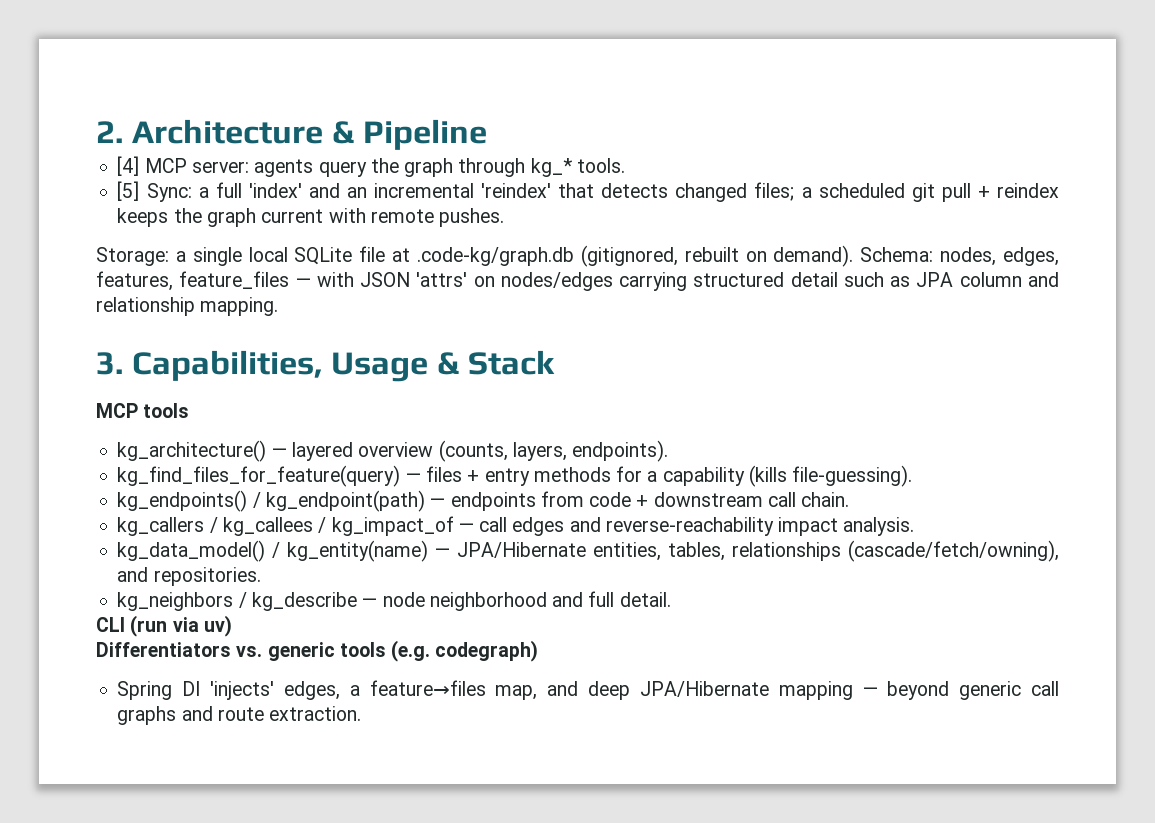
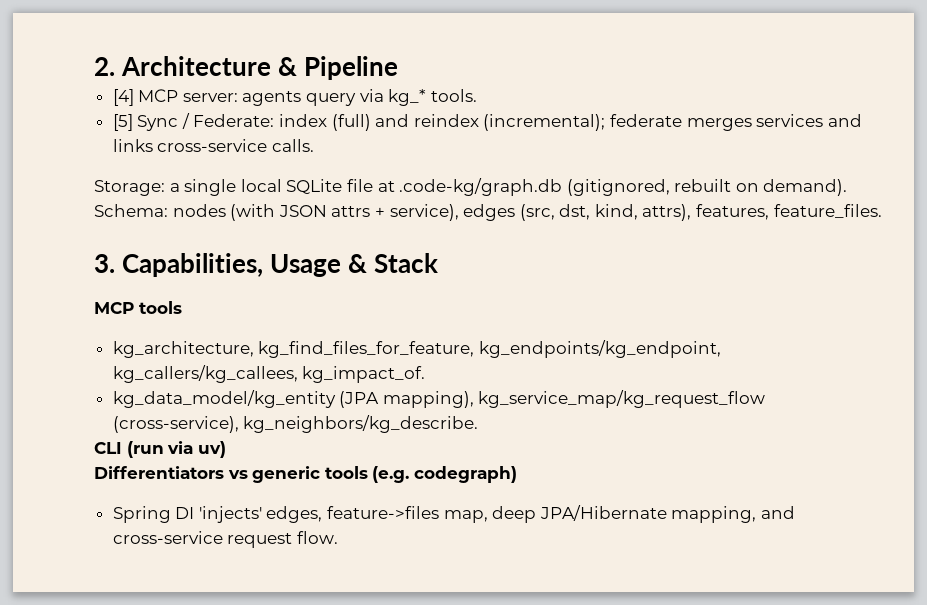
[370,158,526,177] the graph through -> [359,89,384,102] via
[146,182,1059,202] [117,208,505,227] Sync: a full 'index' and an incremental 'reindex' that detects changed files; a scheduled git pull + reindex keeps the graph current with remote pushes. -> [137,113,862,131] [112,139,314,152] Sync / Federate: index (full) and reindex (incremental); federate merges services and links cross-service calls.
[940,247,1059,266] [96,271,1059,291] [96,297,279,316] nodes, edges, features, feature_files — with JSON 'attrs' on nodes/edges carrying structured detail such as JPA column and relationship mapping. -> [172,204,882,221] nodes (with JSON attrs + service), edges (src, dst, kind, attrs), features, feature_files.
[117,440,669,462] [117,465,913,487] [117,490,850,512] [117,516,915,536] [117,540,1059,562] [117,567,261,586] [117,591,671,611] kg_architecture() — layered overview (counts, layers, endpoints). // kg_find_files_for_feature(query) — files + entry methods for a capability (kills file-guessing). // kg_endpoints() / kg_endpoint(path) — endpoints from code + downstream call chain. // kg_callers / kg_callees / kg_impact_of — call edges and reverse-reachability impact analysis. // kg_data_model() / kg_entity(name) — JPA/Hibernate entities, tables, relationships (cascade/fetch/owning), and repositories. // kg_neighbors / kg_describe — node neighborhood and full detail. -> [112,340,721,358] [112,365,426,383] [112,390,766,408] [112,415,479,433] kg_architecture, kg_find_files_for_feature, kg_endpoints/kg_endpoint, kg_callers/kg_callees, kg_impact_of. // kg_data_model/kg_entity (JPA mapping), kg_service_map/kg_request_flow (cross-service), kg_neighbors/kg_describe.
[236,646,263,657] vs. -> [227,470,248,479] vs
[349,680,1060,700] [117,706,362,725] a feature→files map, and deep JPA/Hibernate mapping — beyond generic call graphs and route extraction. -> [327,505,796,523] [112,531,338,548] feature->files map, deep JPA/Hibernate mapping, and cross-service request flow.

